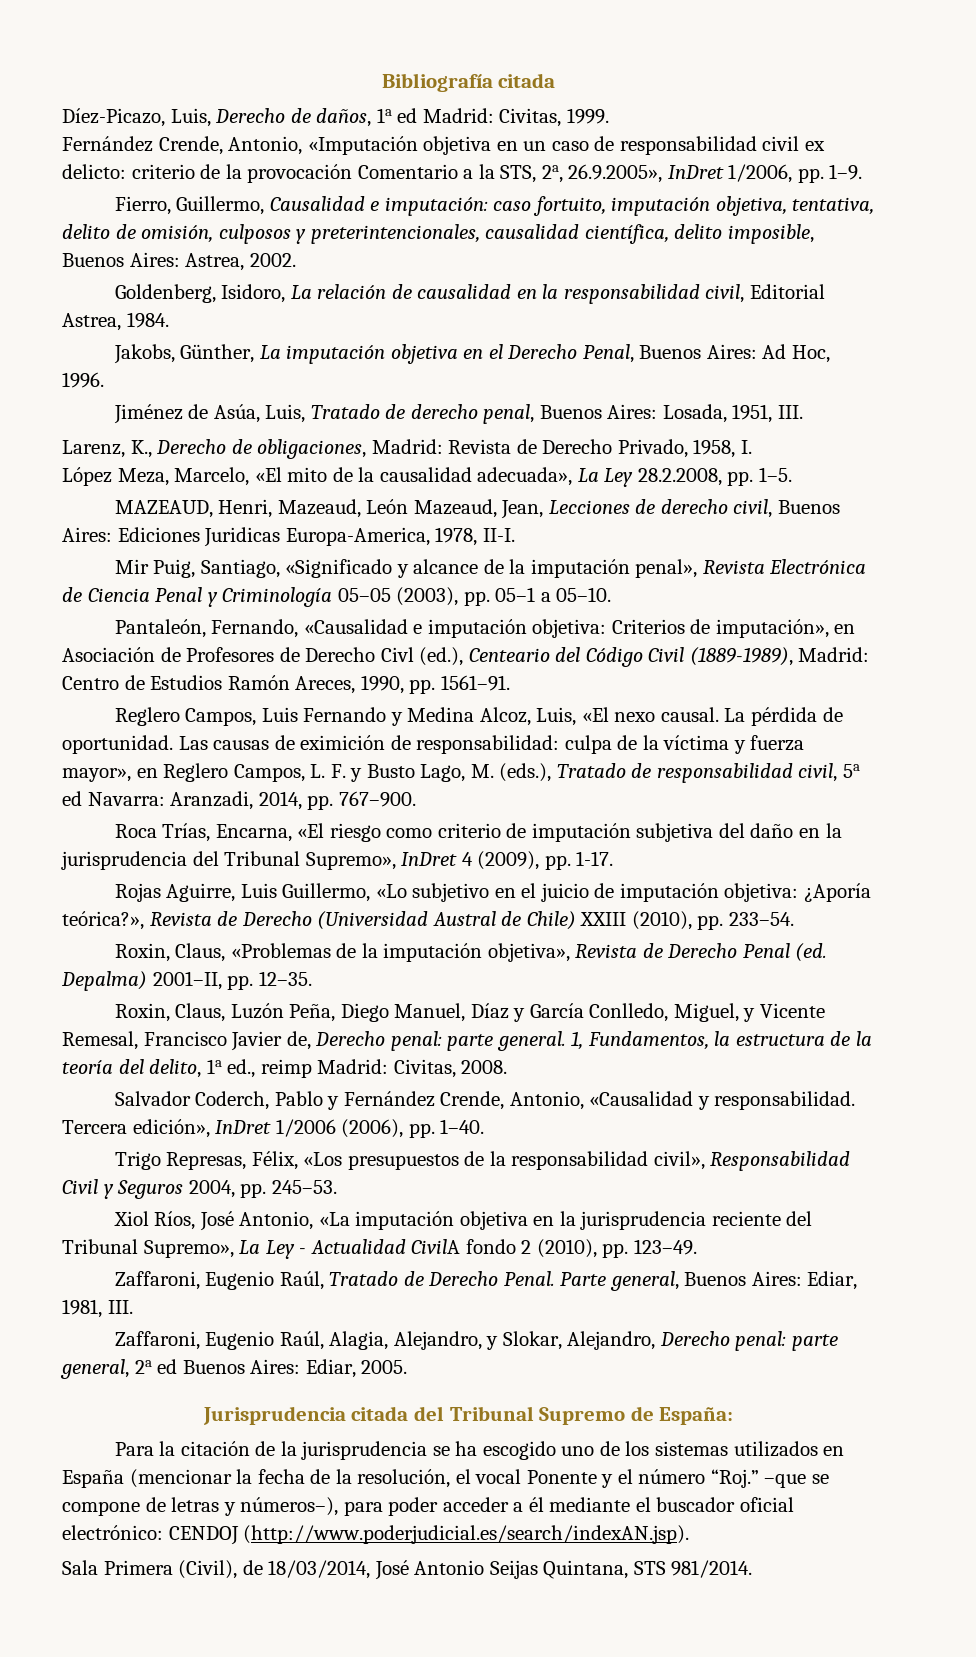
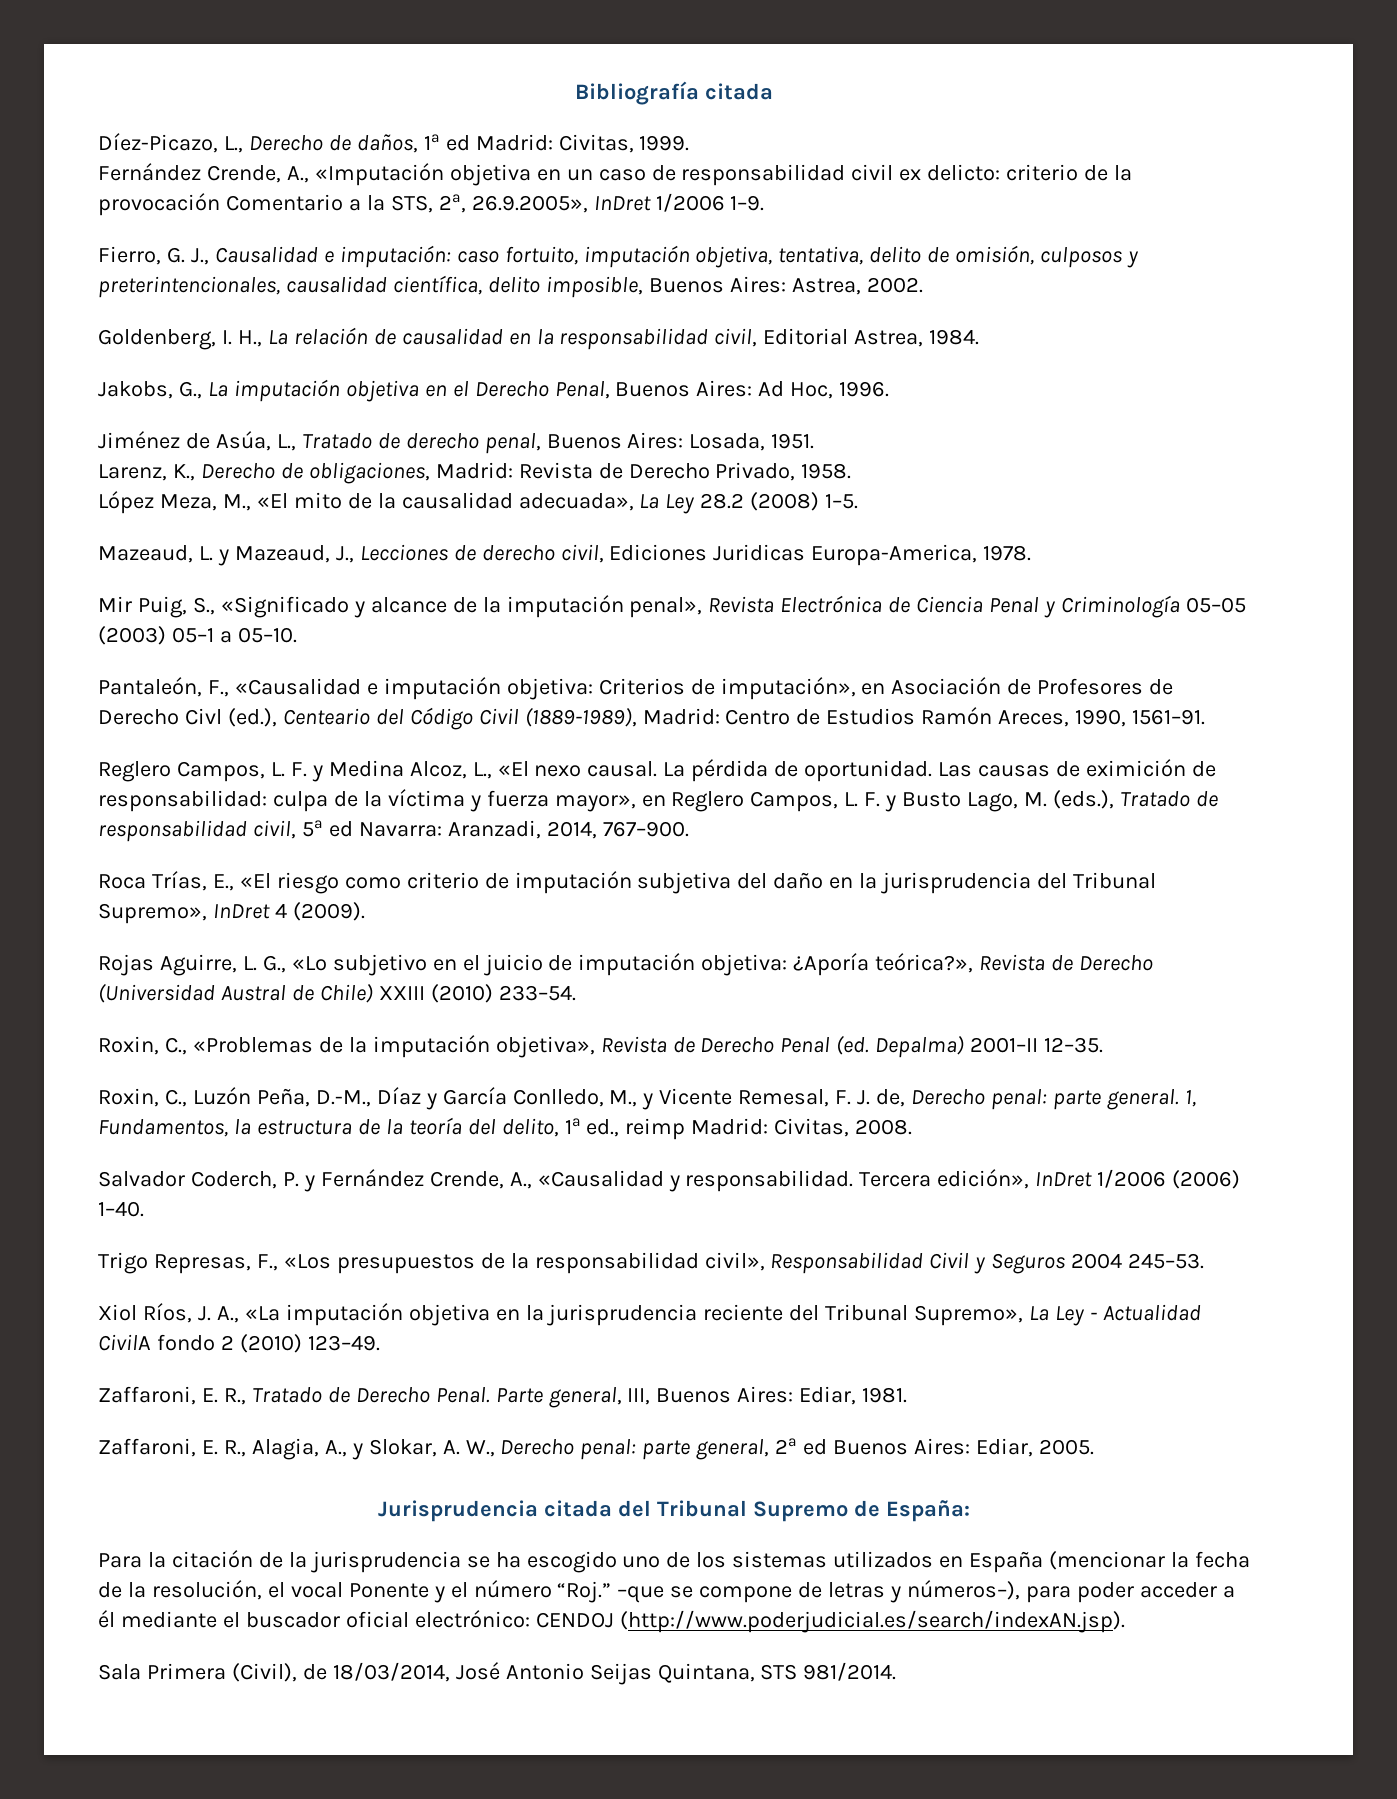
[170,108,211,127] Luis, -> [223,136,243,153] L.,
[228,136,303,155] Antonio, -> [286,166,309,183] A.,
[728,164,824,183] 1/2006, pp. -> [655,193,725,212] 1/2006
[176,196,265,215] Guillermo, -> [166,247,209,265] G. J.,
[221,284,286,303] Isidoro, -> [221,330,262,347] I. H.,
[180,344,255,363] Günther, -> [178,381,202,399] G.,
[265,404,306,423] Luis, -> [276,434,296,451] L.,
[732,404,803,423] 1951, III. -> [771,433,815,449] 1951.
[693,439,752,458] 1958, I. -> [801,463,852,479] 1958.
[174,467,250,486] Marcelo, -> [222,494,251,511] M.,
[637,468,754,486] 28.2.2008, pp. -> [700,492,820,511] 28.2 (2008)
[114,499,544,519] MAZEAUD, Henri, Mazeaud, León Mazeaud, Jean, -> [98,545,354,566] Mazeaud, L. y Mazeaud, J.,
[777,500,840,514] [62,527,112,542] Buenos Aires: -> (604, 553) none
[435,527,515,546] 1978, II-I. -> [983,545,1032,561] 1978.
[200,559,280,578] Santiago, -> [192,597,215,615] S.,
[396,587,490,606] (2003), pp. -> [98,626,166,645] (2003)
[211,619,299,638] Fernando, -> [207,680,229,697] F.,
[409,679,436,694] pp. -> (1127, 718) none
[261,707,387,722] Luis Fernando -> [270,762,307,777] L. F.
[536,707,577,726] Luis, -> [472,762,492,779] L.,
[307,795,334,810] pp. -> (597, 830) none
[215,824,292,842] Encarna, -> [212,874,234,891] E.,
[477,851,614,870] (2009), pp. 1-17. -> [292,902,365,921] (2009).
[240,883,371,902] Luis Guillermo, -> [242,955,286,973] L. G.,
[631,911,724,930] (2010), pp. -> [430,984,493,1003] (2010)
[175,943,226,962] Claus, -> [164,1037,187,1055] C.,
[152,971,254,990] 2001–II, pp. -> [970,1037,1039,1053] 2001–II
[175,1003,226,1022] Claus, -> [164,1089,187,1107] C.,
[340,1003,466,1022] Diego Manuel, -> [315,1090,371,1107] D.-M.,
[673,1003,739,1022] Miguel, -> [609,1090,638,1107] M.,
[143,1031,283,1051] Francisco Javier -> [835,1090,871,1105] F. J.
[274,1091,323,1106] Pablo -> [282,1172,299,1187] P.
[509,1091,584,1110] Antonio, -> [509,1172,532,1189] A.,
[341,1119,435,1138] (2006), pp. -> [1172,1170,1241,1189] (2006)
[251,1151,298,1170] Félix, -> [256,1254,278,1271] F.,
[188,1180,267,1198] 2004, pp. -> [1071,1253,1123,1269] 2004
[199,1211,314,1231] José Antonio, -> [197,1306,239,1323] J. A.,
[536,1239,629,1258] (2010), pp. -> [239,1334,302,1353] (2010)
[205,1271,324,1290] Eugenio Raúl, -> [201,1388,246,1405] E. R.,
[684,1271,858,1290] [62,1299,133,1318] [114,1331,656,1350] Buenos Aires: Ediar, 1981, III. // Zaffaroni, Eugenio Raúl, Alagia, Alejandro, y Slokar, Alejandro, -> [627,1386,908,1405] [98,1438,495,1460] III, Buenos Aires: Ediar, 1981. // Zaffaroni, E. R., Alagia, A., y Slokar, A. W.,

